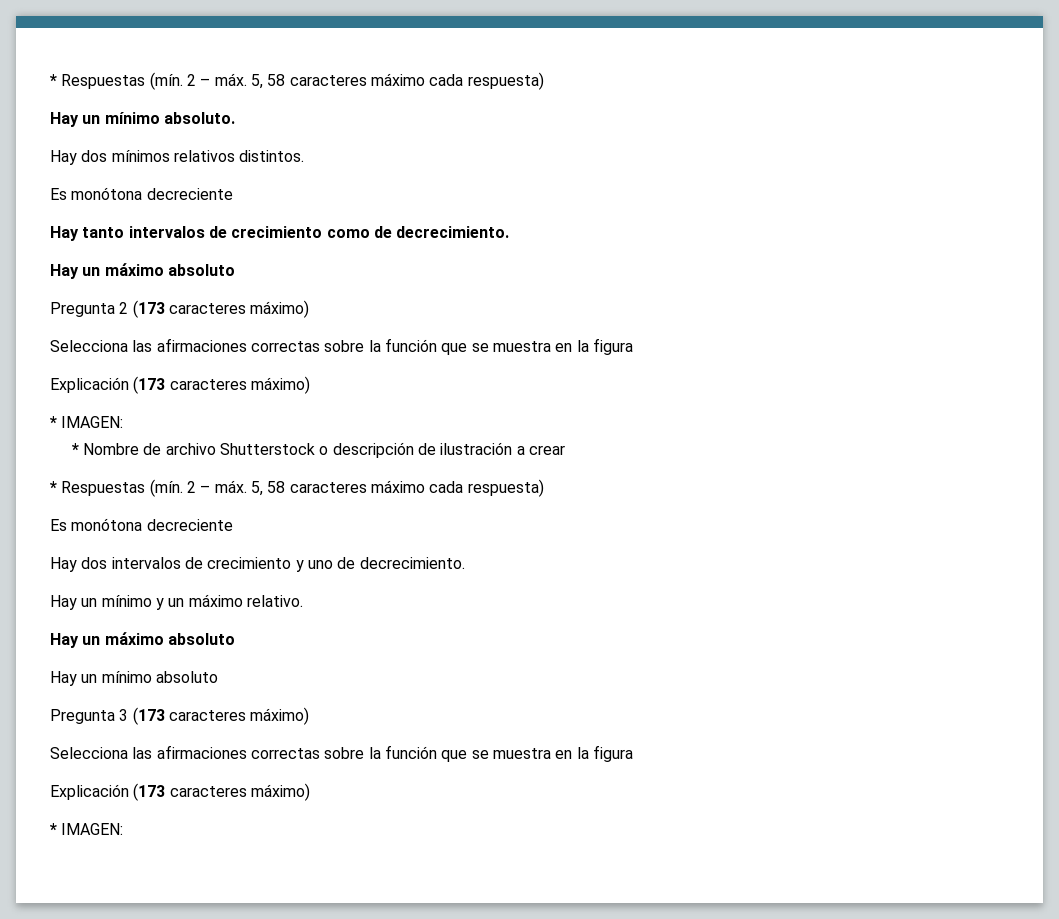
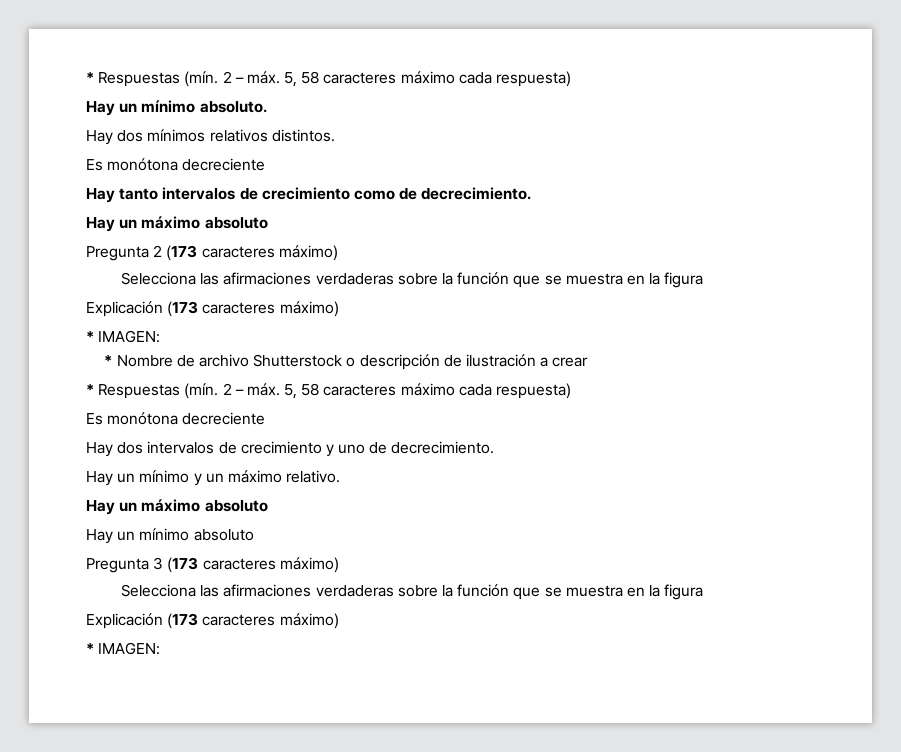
[250,341,320,352] correctas -> [315,273,394,285] verdaderas
[250,748,320,759] correctas -> [315,585,394,597] verdaderas

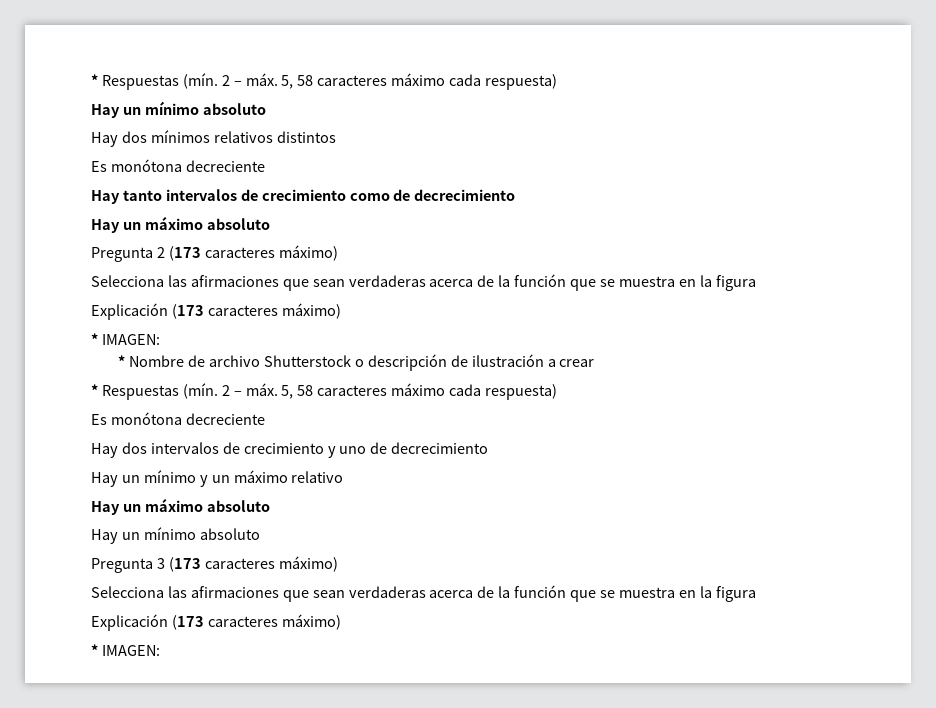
[199,101,267,113] absoluto. -> [202,103,266,115] absoluto
[271,129,335,142] distintos. -> [276,131,336,143] distintos
[421,187,532,200] decrecimiento. -> [414,189,516,201] decrecimiento
[315,273,438,285] verdaderas sobre -> [282,275,495,291] que sean verdaderas acerca de
[391,441,495,454] decrecimiento. -> [391,442,489,454] decrecimiento
[286,470,341,483] relativo. -> [291,471,344,483] relativo
[315,585,438,597] verdaderas sobre -> [282,586,495,602] que sean verdaderas acerca de

